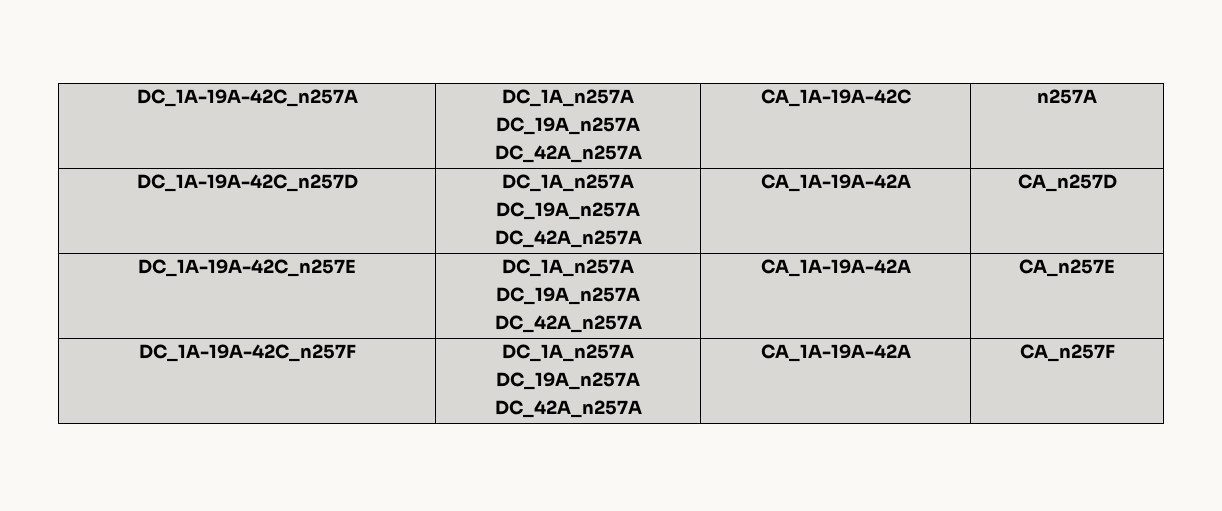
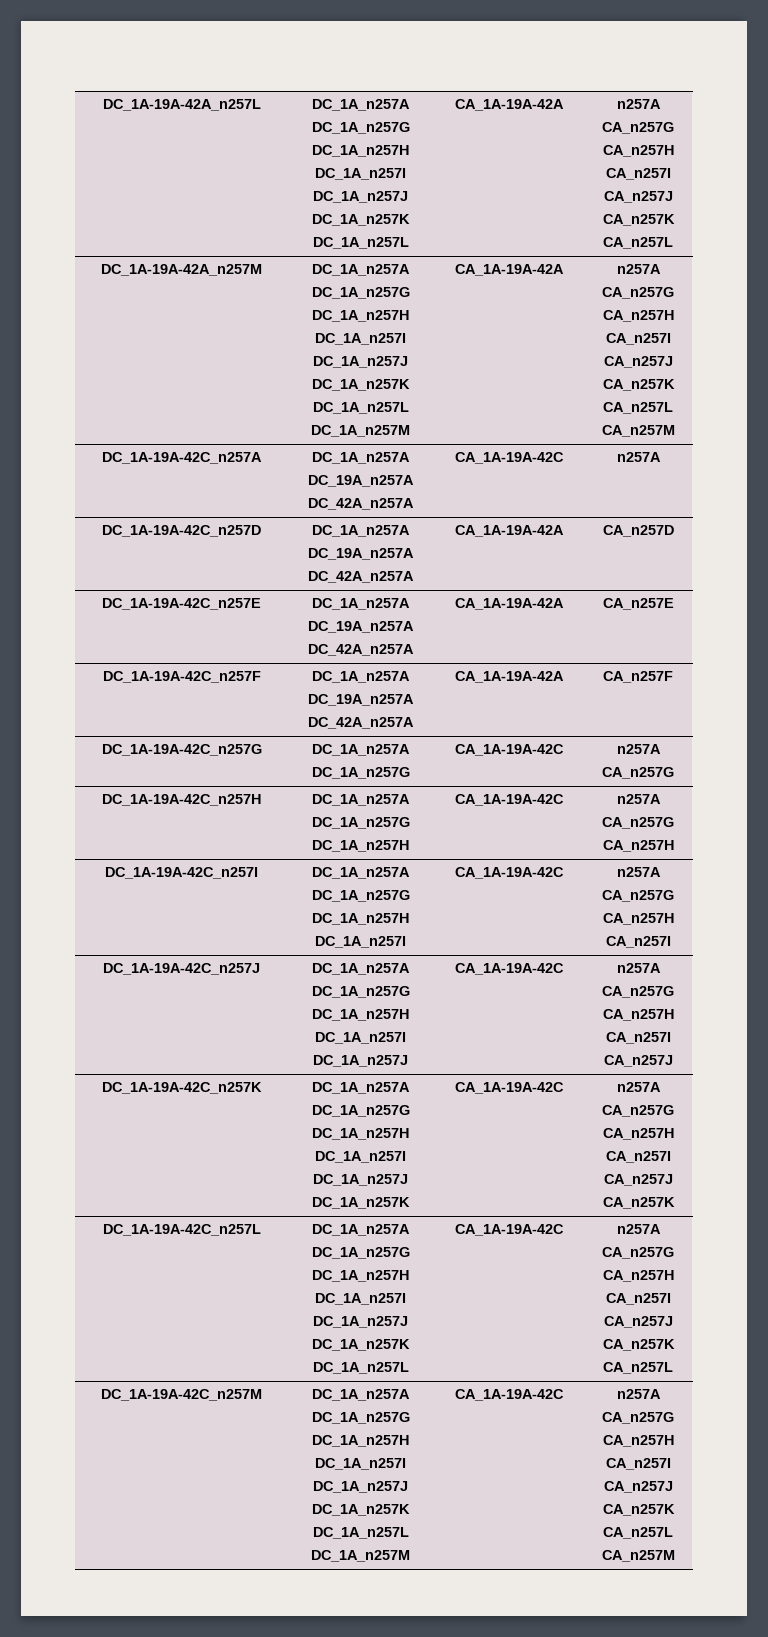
(136, 98) none -> [102,99,261,111] [312,99,410,111] [311,122,410,134] [312,145,409,157] [315,168,406,180] [313,191,408,203] [312,214,410,226] [312,237,409,249] [454,99,564,111] [616,99,661,109] [602,122,674,134] [602,145,674,157] [605,168,671,180] [603,191,673,203] [602,214,675,226] [603,237,673,249] [101,264,262,276] [312,264,410,276] [311,287,410,299] [312,310,409,322] [315,333,406,345] [313,356,408,368] [312,379,410,391] [312,402,409,414] [311,425,410,437] [454,264,564,276] [616,264,661,274] [602,287,674,299] [602,310,674,322] [605,333,671,345] [603,356,673,368] [602,379,675,391] [603,402,673,414] [601,425,675,437] DC_1A-19A-42A_n257L | DC_1A_n257A // DC_1A_n257G // DC_1A_n257H // DC_1A_n257I // DC_1A_n257J // DC_1A_n257K // DC_1A_n257L | CA_1A-19A-42A | n257A // CA_n257G // CA_n257H // CA_n257I // CA_n257J // CA_n257K // CA_n257L // DC_1A-19A-42A_n257M | DC_1A_n257A // DC_1A_n257G // DC_1A_n257H // DC_1A_n257I // DC_1A_n257J // DC_1A_n257K // DC_1A_n257L // DC_1A_n257M | CA_1A-19A-42A | n257A // CA_n257G // CA_n257H // CA_n257I // CA_n257J // CA_n257K // CA_n257L // CA_n257M //
(1115, 353) none -> [101,744,262,756] [312,744,410,756] [311,767,410,779] [454,744,564,756] [616,744,661,754] [602,767,674,779] [102,794,261,806] [312,794,410,806] [311,817,410,829] [312,840,409,852] [454,794,564,806] [616,794,661,804] [602,817,674,829] [602,840,674,852] [105,867,258,879] [312,867,410,879] [311,890,410,902] [312,913,409,925] [315,936,406,948] [454,867,564,879] [616,867,661,877] [602,890,674,902] [602,913,674,925] [605,936,671,948] [103,963,260,975] [312,963,410,975] [311,986,410,998] [312,1009,409,1021] [315,1032,406,1044] [313,1055,408,1067] [454,963,564,975] [616,963,661,973] [602,986,674,998] [602,1009,674,1021] [605,1032,671,1044] [603,1055,673,1067] [102,1082,262,1094] [312,1082,410,1094] [311,1105,410,1117] [312,1128,409,1140] [315,1151,406,1163] [313,1174,408,1186] [312,1197,410,1209] [454,1082,564,1094] [616,1082,661,1092] [602,1105,674,1117] [602,1128,674,1140] [605,1151,671,1163] [603,1174,673,1186] [602,1197,675,1209] [102,1224,261,1236] [312,1224,410,1236] [311,1247,410,1259] [312,1270,409,1282] [315,1293,406,1305] [313,1316,408,1328] [312,1339,410,1351] [312,1362,409,1374] [454,1224,564,1236] [616,1224,661,1234] [602,1247,674,1259] [602,1270,674,1282] [605,1293,671,1305] [603,1316,673,1328] [602,1339,675,1351] [603,1362,673,1374] [101,1389,262,1401] [312,1389,410,1401] [311,1412,410,1424] [312,1435,409,1447] [315,1458,406,1470] [313,1481,408,1493] [312,1504,410,1516] [312,1527,409,1539] [311,1550,410,1562] [454,1389,564,1401] [616,1389,661,1399] [602,1412,674,1424] [602,1435,674,1447] [605,1458,671,1470] [603,1481,673,1493] [602,1504,675,1516] [603,1527,673,1539] [601,1550,675,1562] // DC_1A-19A-42C_n257G | DC_1A_n257A // DC_1A_n257G | CA_1A-19A-42C | n257A // CA_n257G // DC_1A-19A-42C_n257H | DC_1A_n257A // DC_1A_n257G // DC_1A_n257H | CA_1A-19A-42C | n257A // CA_n257G // CA_n257H // DC_1A-19A-42C_n257I | DC_1A_n257A // DC_1A_n257G // DC_1A_n257H // DC_1A_n257I | CA_1A-19A-42C | n257A // CA_n257G // CA_n257H // CA_n257I // DC_1A-19A-42C_n257J | DC_1A_n257A // DC_1A_n257G // DC_1A_n257H // DC_1A_n257I // DC_1A_n257J | CA_1A-19A-42C | n257A // CA_n257G // CA_n257H // CA_n257I // CA_n257J // DC_1A-19A-42C_n257K | DC_1A_n257A // DC_1A_n257G // DC_1A_n257H // DC_1A_n257I // DC_1A_n257J // DC_1A_n257K | CA_1A-19A-42C | n257A // CA_n257G // CA_n257H // CA_n257I // CA_n257J // CA_n257K // DC_1A-19A-42C_n257L | DC_1A_n257A // DC_1A_n257G // DC_1A_n257H // DC_1A_n257I // DC_1A_n257J // DC_1A_n257K // DC_1A_n257L | CA_1A-19A-42C | n257A // CA_n257G // CA_n257H // CA_n257I // CA_n257J // CA_n257K // CA_n257L // DC_1A-19A-42C_n257M | DC_1A_n257A // DC_1A_n257G // DC_1A_n257H // DC_1A_n257I // DC_1A_n257J // DC_1A_n257K // DC_1A_n257L // DC_1A_n257M | CA_1A-19A-42C | n257A // CA_n257G // CA_n257H // CA_n257I // CA_n257J // CA_n257K // CA_n257L // CA_n257M

